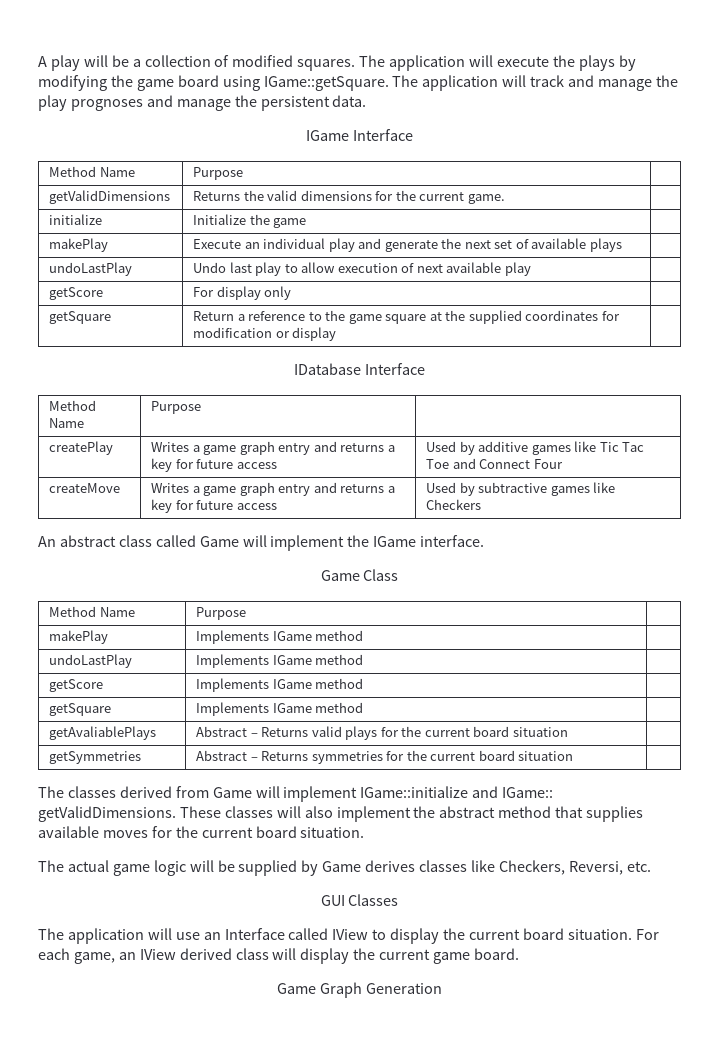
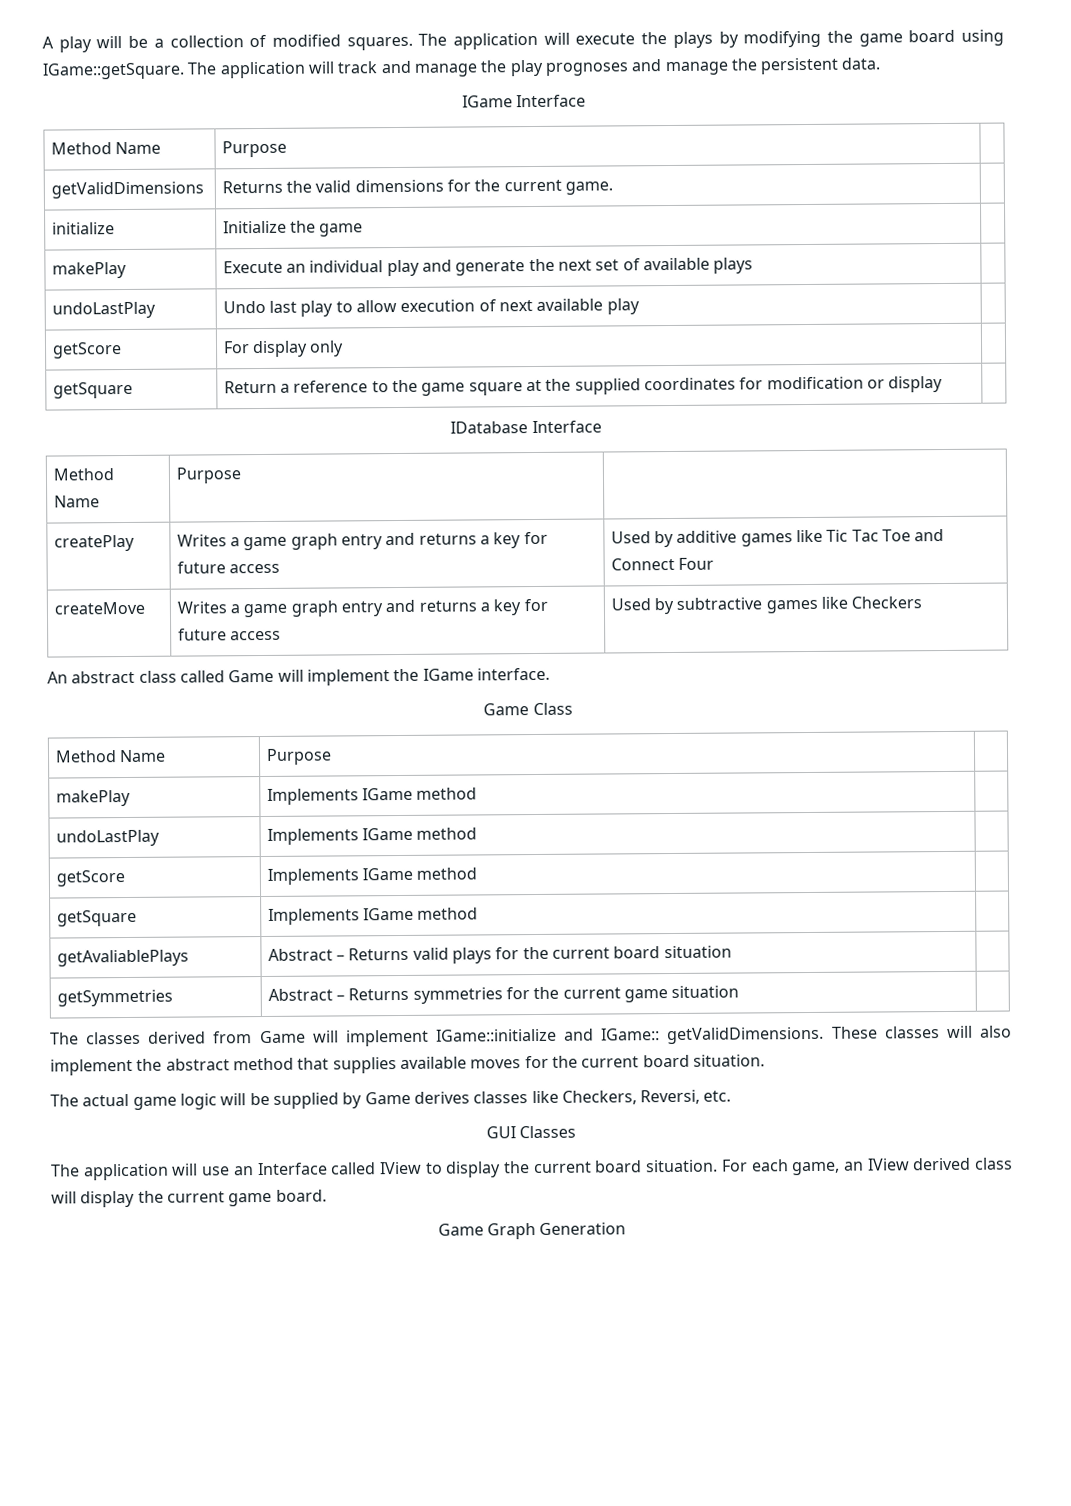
[478,750,515,761] board -> [624,989,669,1003] game

